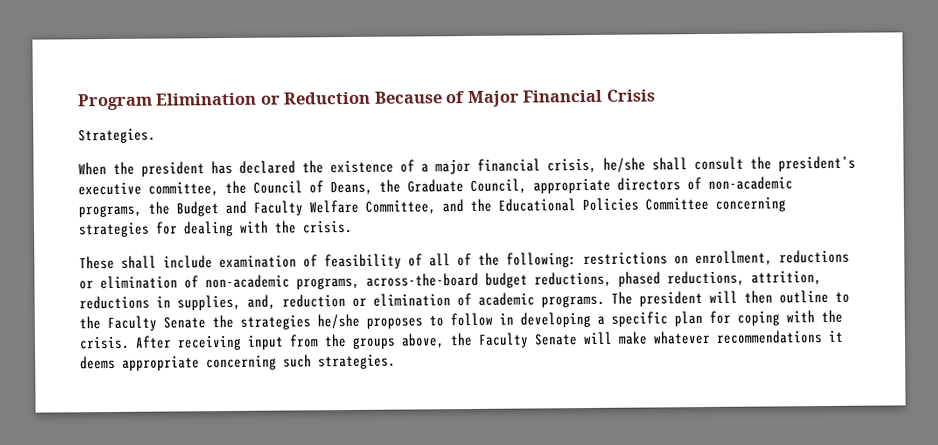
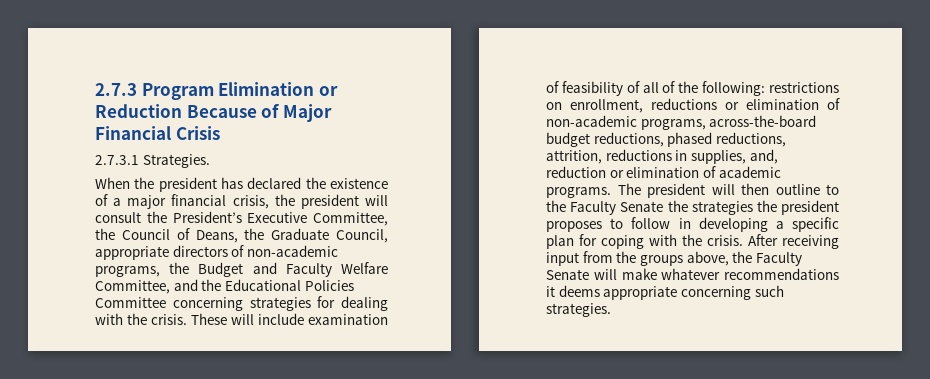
(77, 102) none -> [95,83,137,96] 2.7.3
(655, 95) none -> [95,155,139,165] 2.7.3.1
[603,155,856,173] [78,181,219,197] he/she shall consult the president’s executive committee, -> [274,194,389,209] [95,211,388,226] the president will consult the President’s Executive Committee,
[79,255,157,270] // These shall -> [191,313,254,325] These will
[317,313,360,330] he/she -> [756,200,839,215] the president

